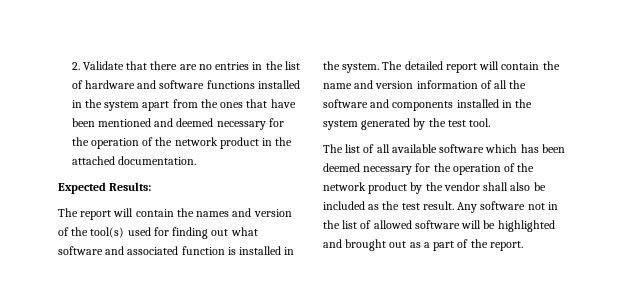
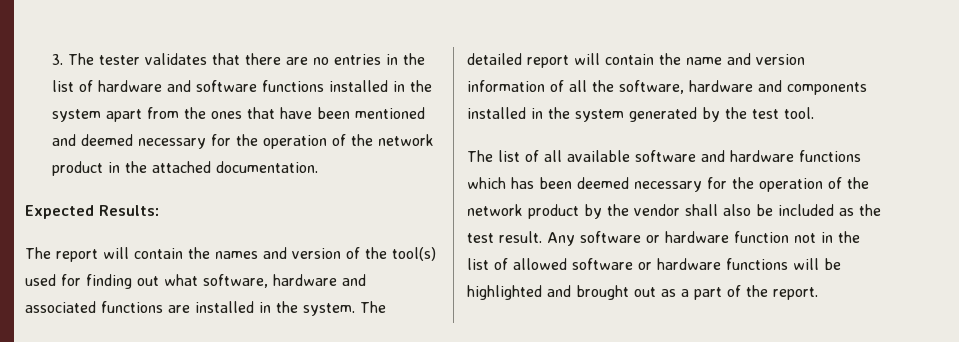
[71,61,124,70] 2. Validate -> [51,53,207,65] 3. The tester validates
[58,246,236,255] software and associated function is -> [203,274,366,288] [25,301,190,313] software, hardware and associated functions are
[323,99,368,108] software -> [619,80,753,94] software, hardware
(485, 148) none -> [701,150,861,162] and hardware functions
(526, 205) none -> [646,231,789,243] or hardware function
(460, 224) none -> [638,258,788,270] or hardware functions

